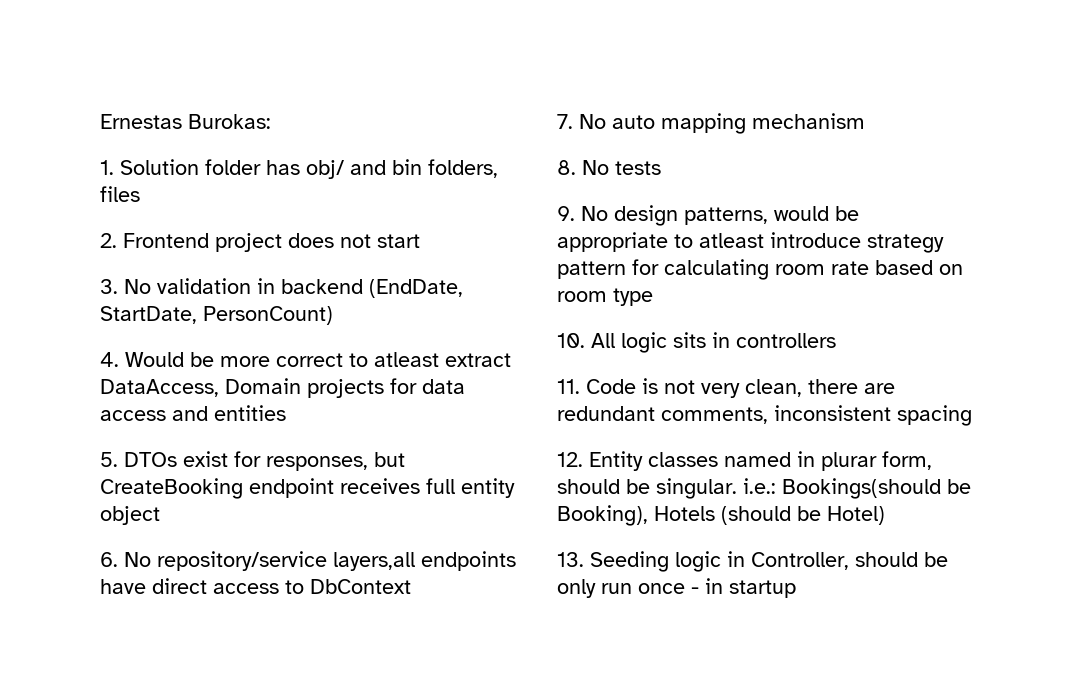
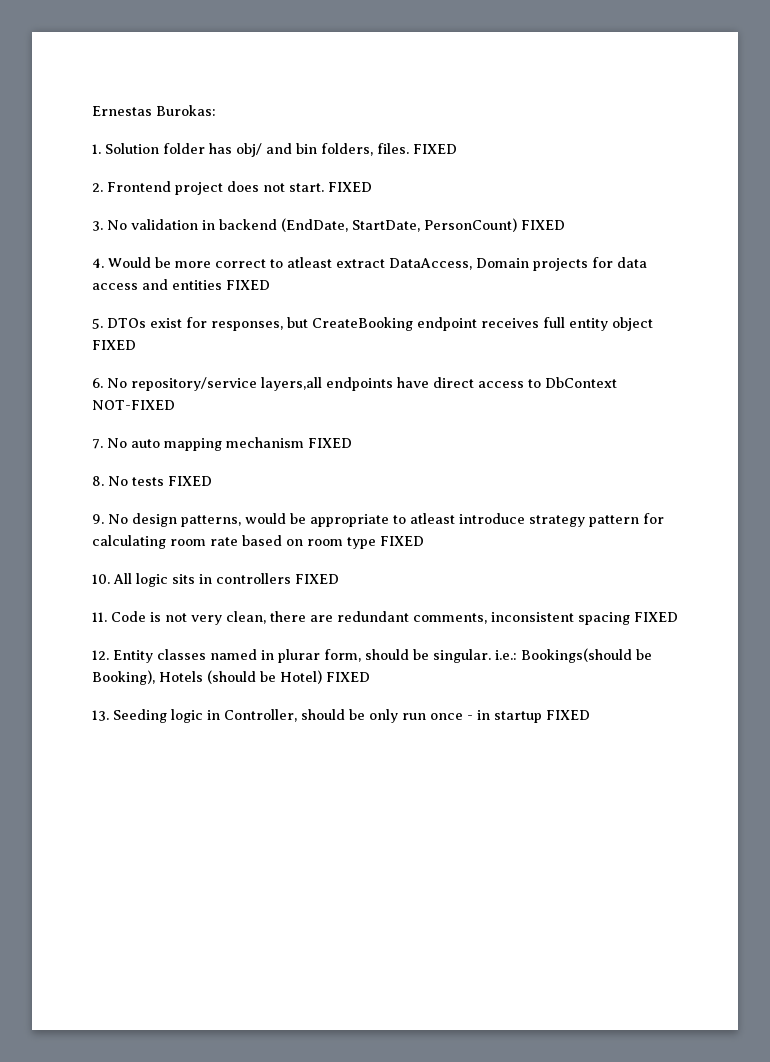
[100,186,140,202] files -> [377,143,457,154] files. FIXED
[377,234,420,248] start -> [289,182,372,192] start. FIXED
(333, 315) none -> [521,220,565,230] FIXED
(286, 413) none -> [226,280,270,290] FIXED
(160, 515) none -> [92,340,136,350] FIXED
(411, 586) none -> [92,400,175,410] NOT-FIXED
(865, 121) none -> [308,438,352,448] FIXED
(661, 168) none -> [168,476,212,486] FIXED
(653, 297) none -> [380,536,424,546] FIXED
(836, 340) none -> [295,574,339,584] FIXED
(972, 415) none -> [634,612,678,622] FIXED
(885, 515) none -> [326,672,370,682] FIXED
(796, 589) none -> [546,710,590,720] FIXED

